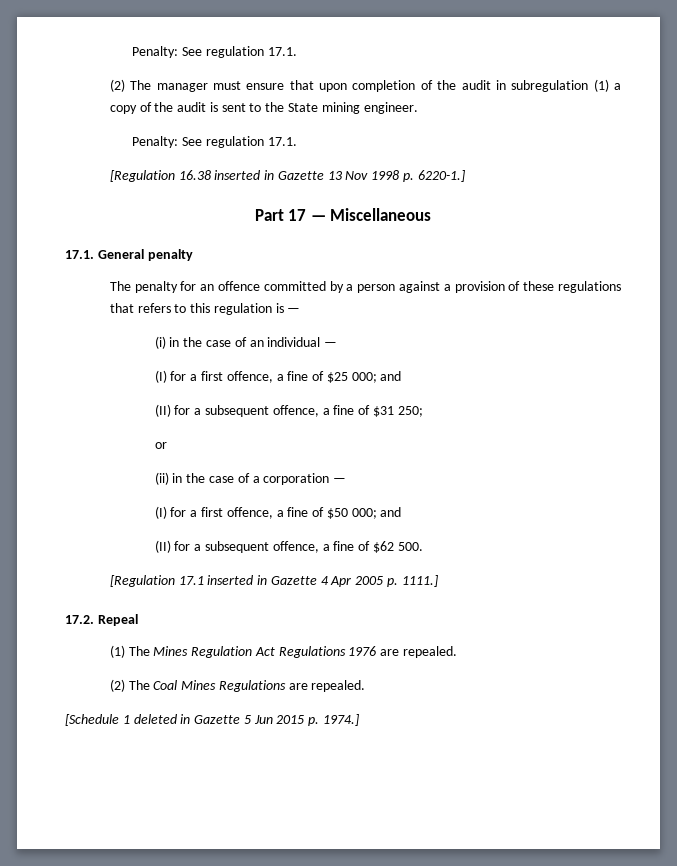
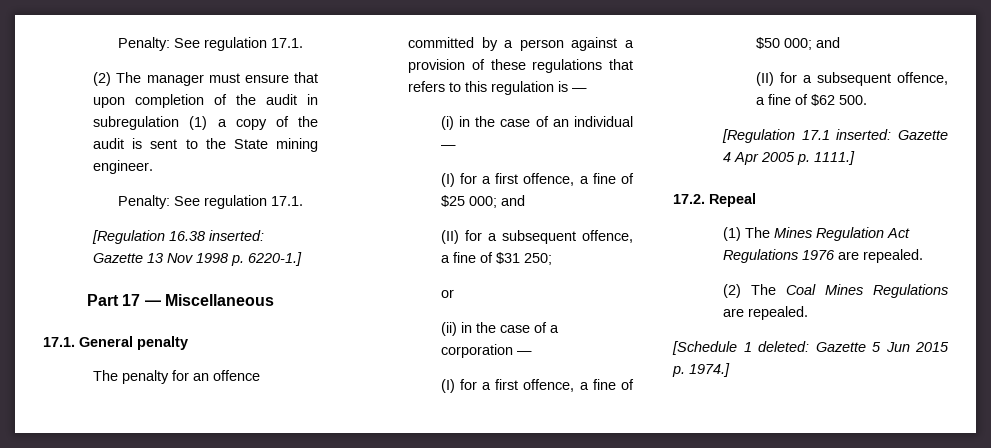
[214,170,275,180] inserted in -> [209,230,265,241] inserted:
[207,575,268,585] inserted in -> [836,129,892,140] inserted:
[133,714,191,724] deleted in -> [758,341,809,352] deleted:

